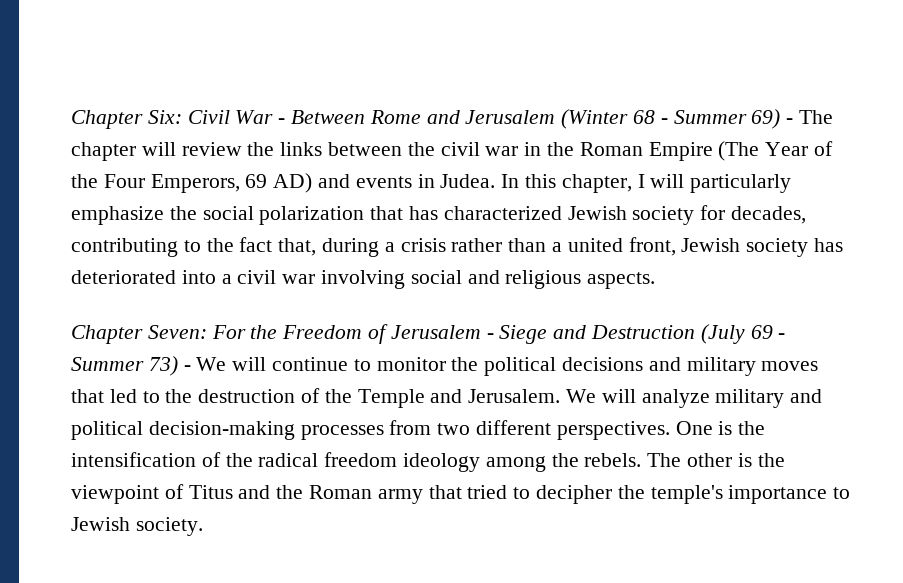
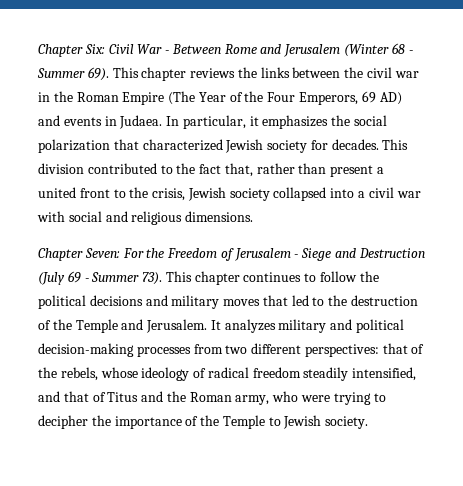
[751,109,834,129] [71,142,242,161] 69) - The chapter will review -> [87,67,236,81] 69). This chapter reviews
[440,174,792,193] [71,206,164,225] Judea. In this chapter, I will particularly emphasize -> [119,115,329,129] Judaea. In particular, it emphasizes
[409,206,439,220] has -> (139, 144) none
[731,206,807,224] [71,238,178,257] decades, contributing -> [331,139,409,150] [38,163,157,174] decades. This division contributed
[322,238,446,257] during a crisis -> (253, 170) none
(547, 245) none -> [330,165,374,177] present
[628,237,844,257] [71,270,176,284] front, Jewish society has deteriorated -> [79,187,327,201] front to the crisis, Jewish society collapsed
[321,270,406,289] involving -> [37,211,65,222] with
[587,272,656,289] aspects. -> [185,211,254,222] dimensions.
[148,356,446,376] 73) - We will continue to monitor -> [142,271,358,285] 73). This chapter continues to follow
[566,389,710,408] We will analyze -> [210,319,276,333] It analyzes
[556,421,766,440] [71,452,785,472] [71,485,159,504] perspectives. One is the intensification of the radical freedom ideology among the rebels. The other is the viewpoint -> [304,343,425,357] [38,367,417,381] [38,391,89,402] perspectives: that of the rebels, whose ideology of radical freedom steadily intensified, and that
[377,485,828,504] army that tried to decipher the temple's importance -> [235,391,386,405] [38,415,265,429] army, who were trying to decipher the importance of the Temple

